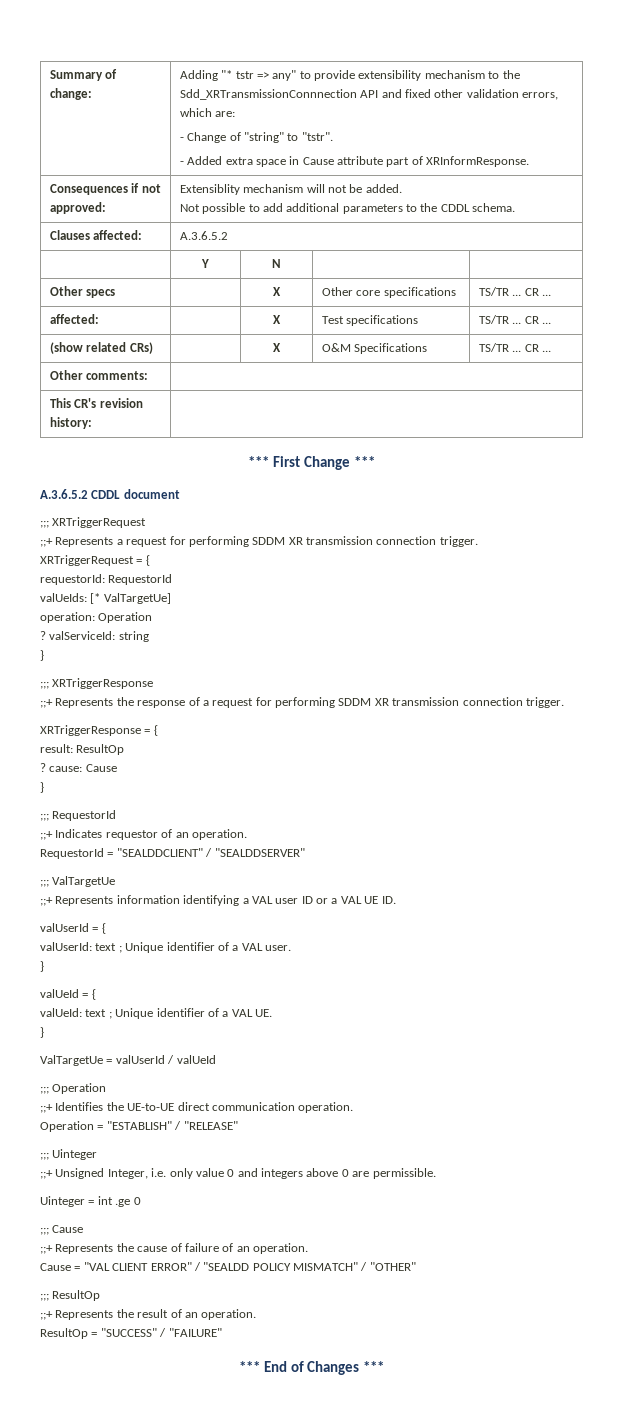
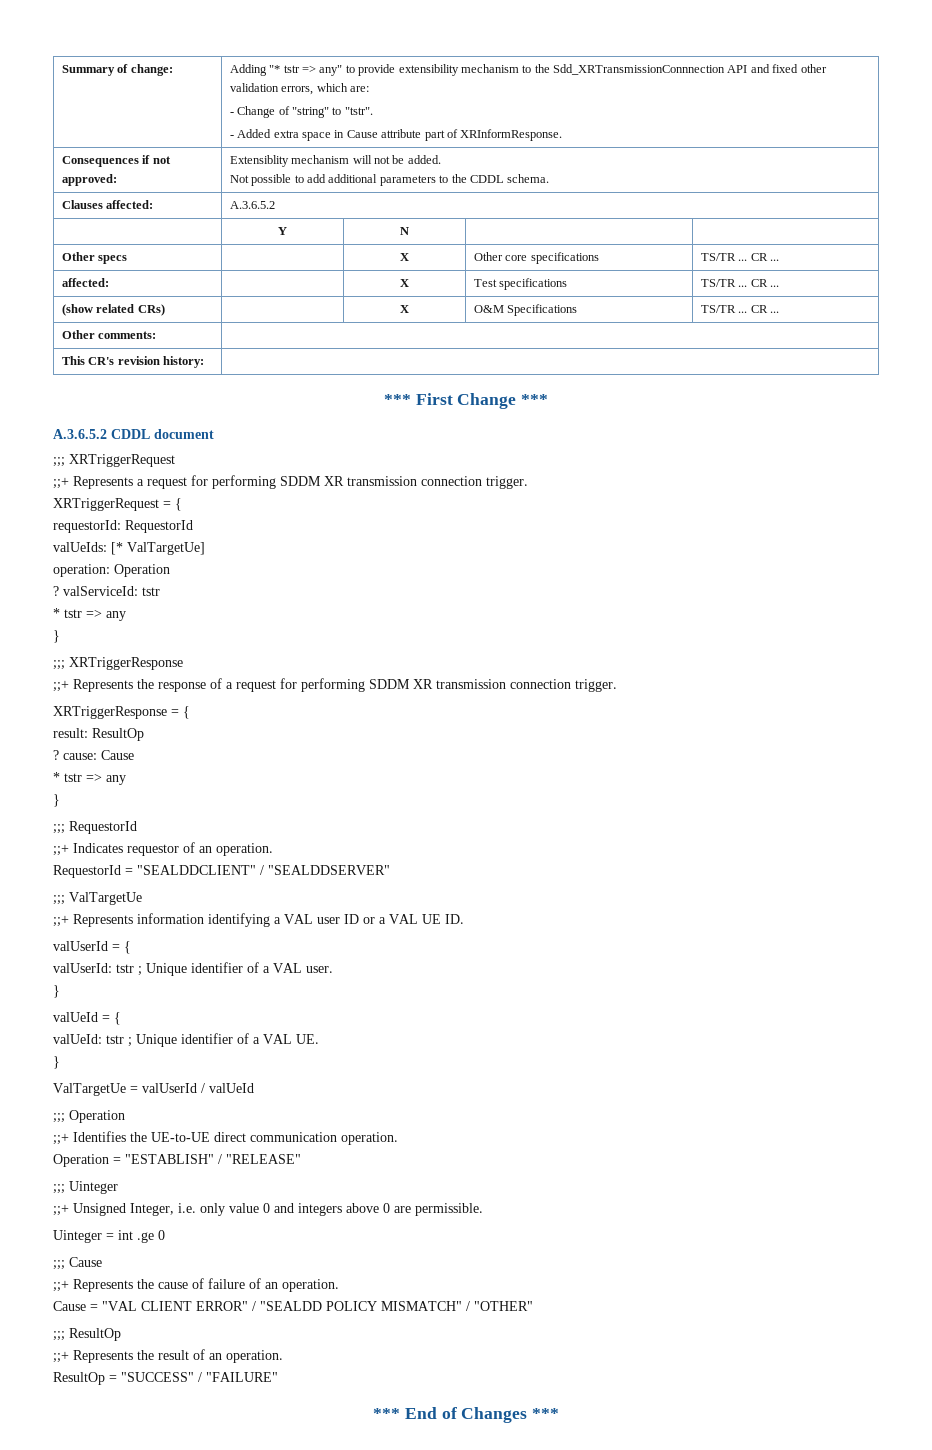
[118,631,149,642] string -> [142,587,160,596] [53,608,126,621] tstr // * tstr => any
(117, 768) none -> [53,772,126,785] // * tstr => any
[95,943,117,951] text -> [116,964,134,973] tstr
[85,1009,107,1017] text -> [106,1035,124,1044] tstr

